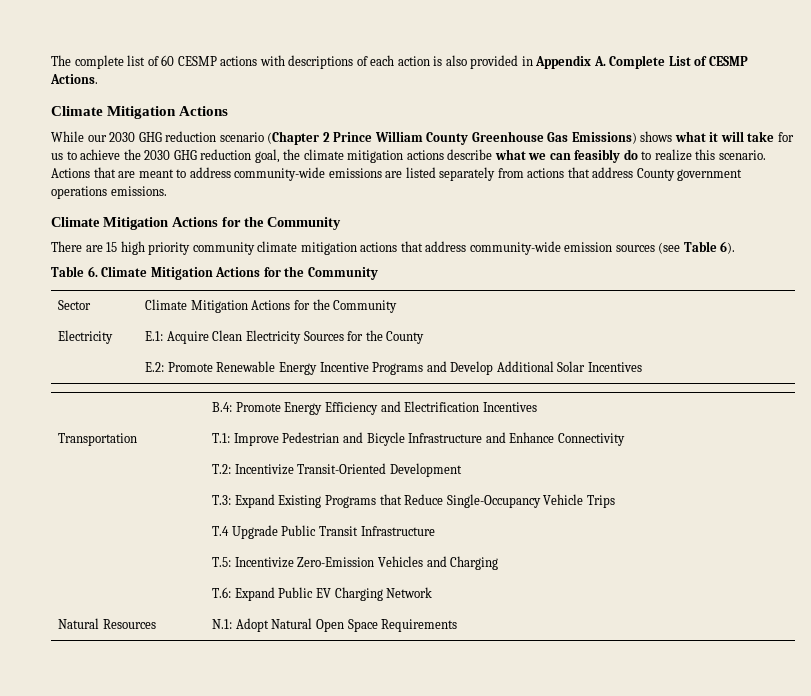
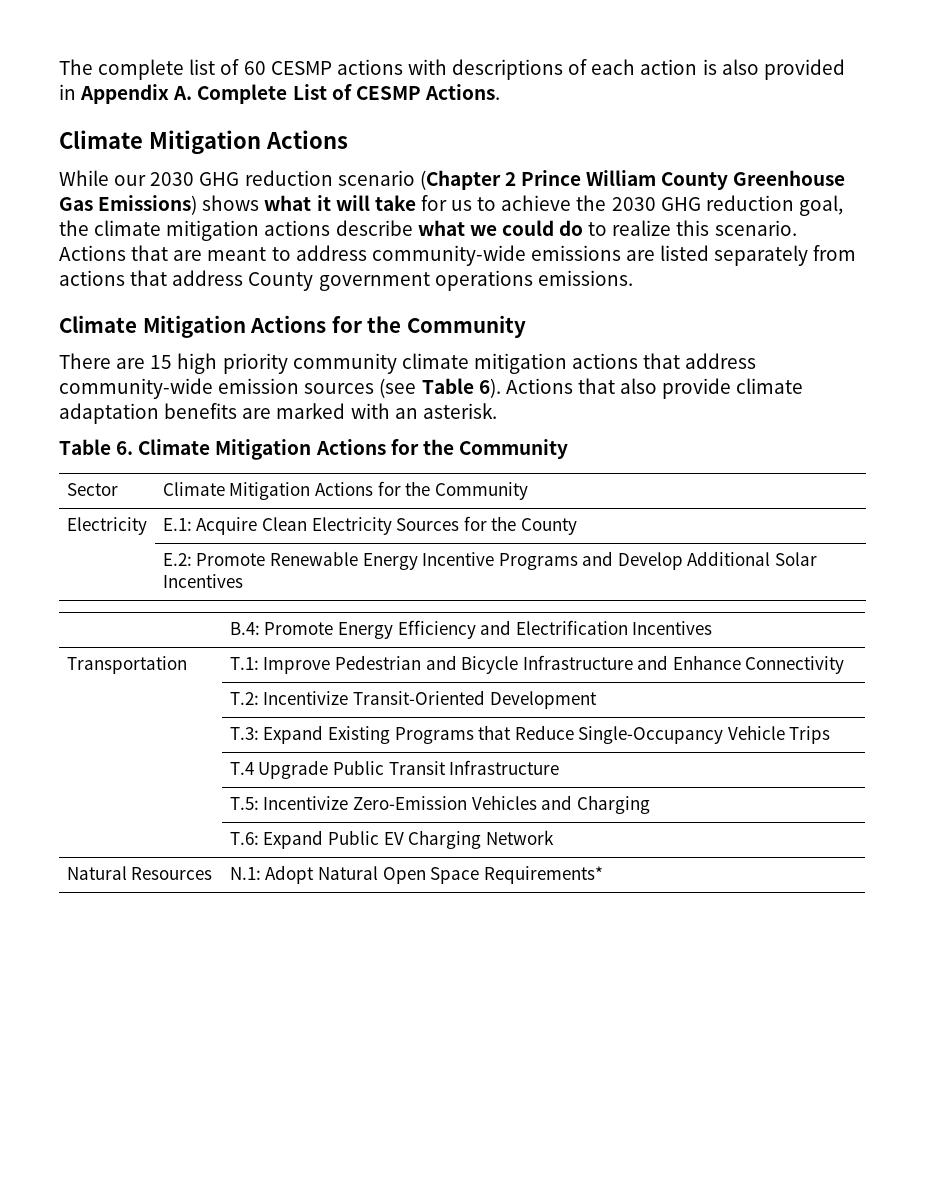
[549,149,621,163] can feasibly -> [501,220,554,236] could
(736, 247) none -> [505,378,804,399] [59,403,497,424] Actions that also provide climate adaptation benefits are marked with an asterisk.
[381,619,458,632] Requirements -> [483,866,603,884] Requirements*

